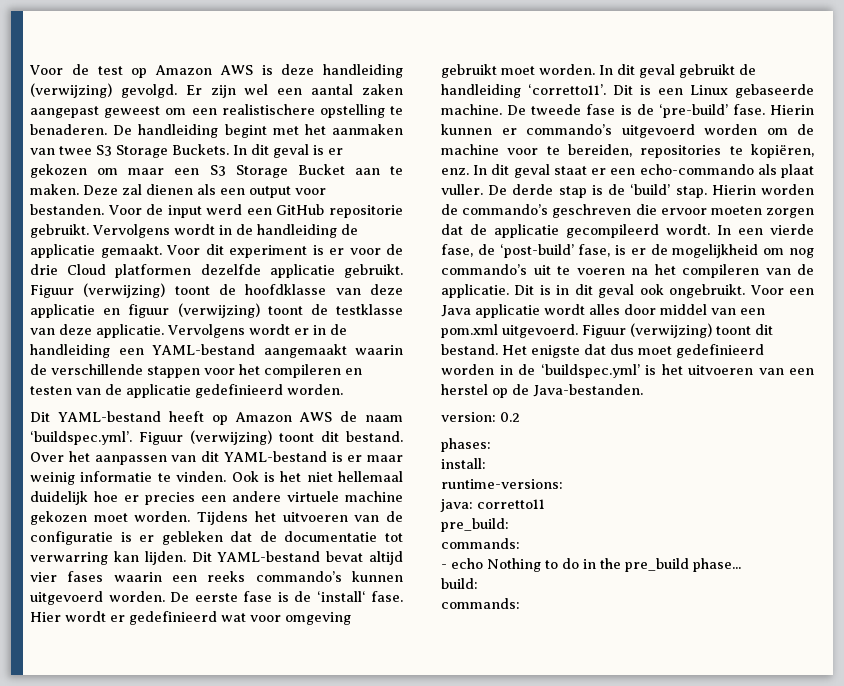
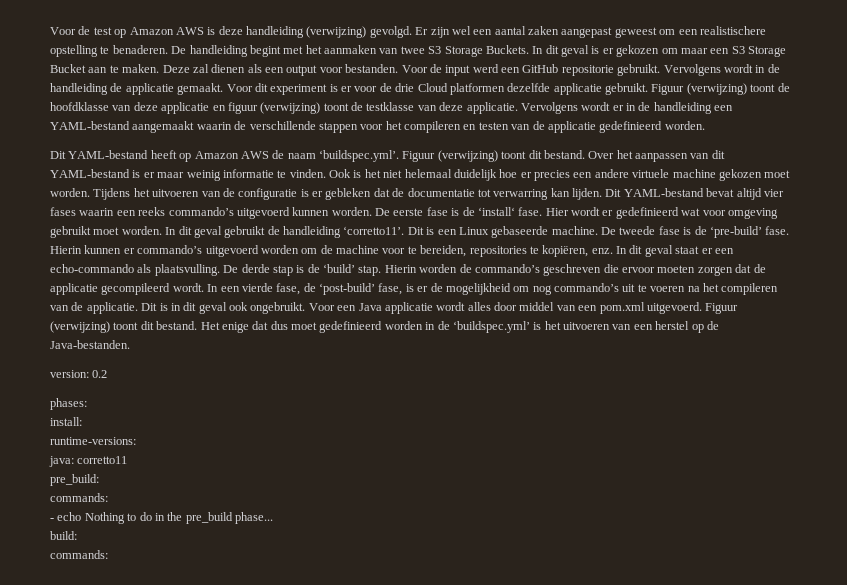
[338,471,403,482] hellemaal -> [404,169,452,178] helemaal
[352,571,403,582] [30,591,103,605] kunnen uitgevoerd -> [236,207,330,219] uitgevoerd kunnen
[781,164,814,178] [441,184,483,195] plaat vuller. -> [154,264,220,276] plaatsvulling.
[531,345,580,358] enigste -> [221,322,249,333] enige

